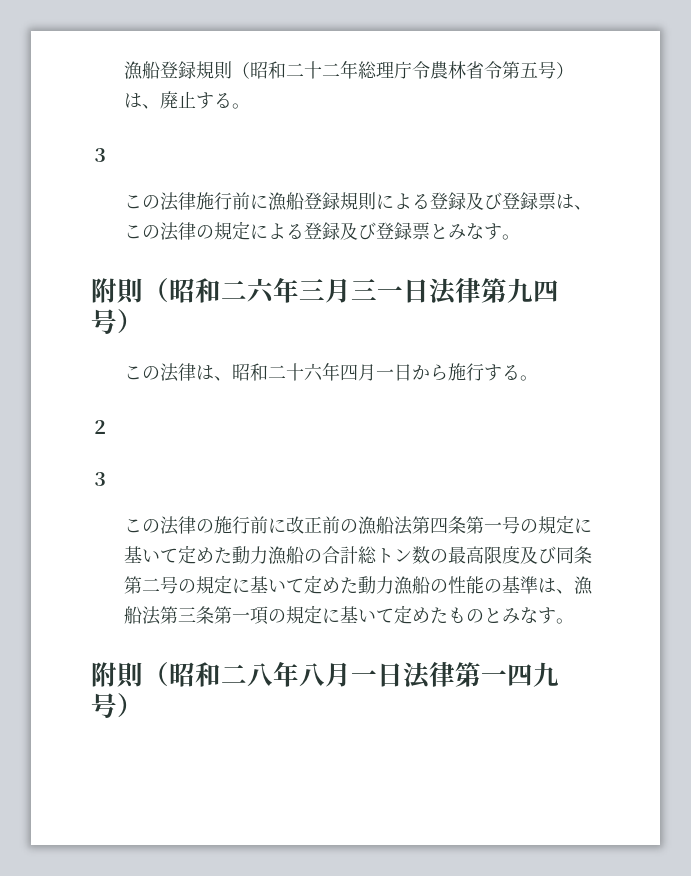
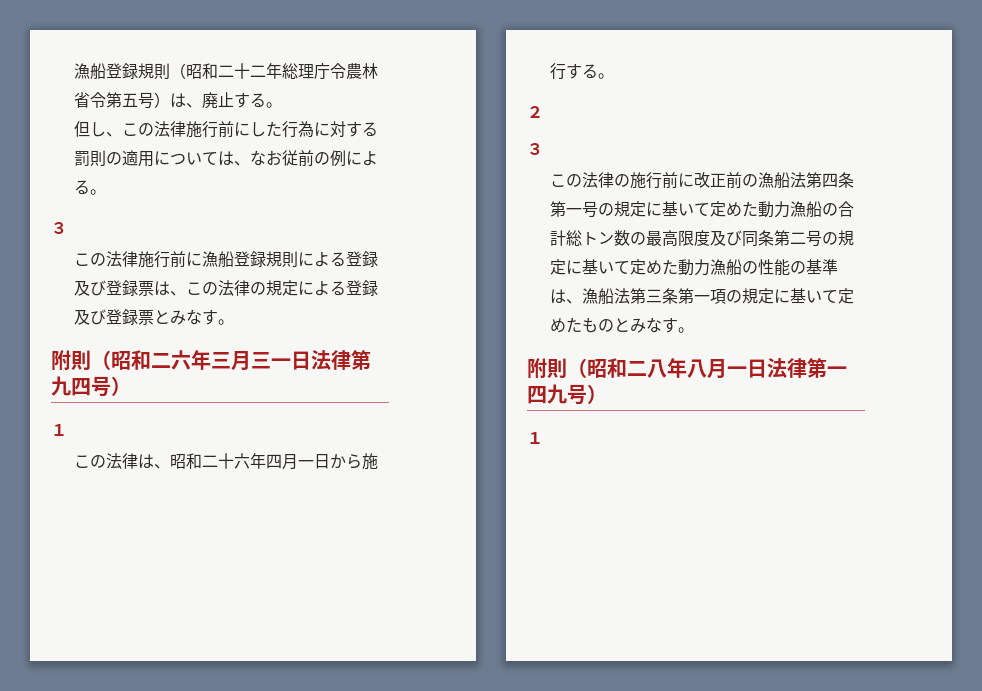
(251, 106) none -> [73,121,378,138] [73,150,378,167] [73,180,106,195] // 但し、この法律施行前にした行為に対する罰則の適用については、なお従前の例による。
(143, 321) none -> [51,424,67,436] // １
(143, 705) none -> [527,432,543,444] // １

